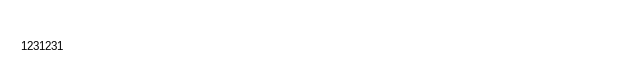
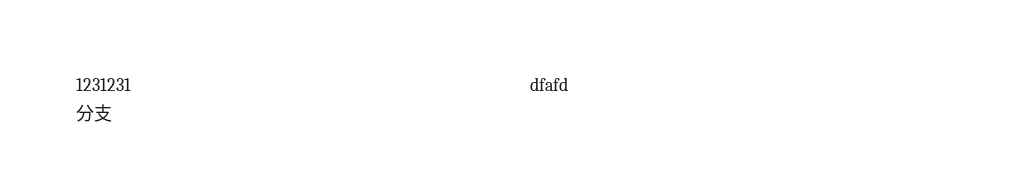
(63, 45) none -> [76,104,112,122] [530,77,568,91] // 分支 // dfafd

